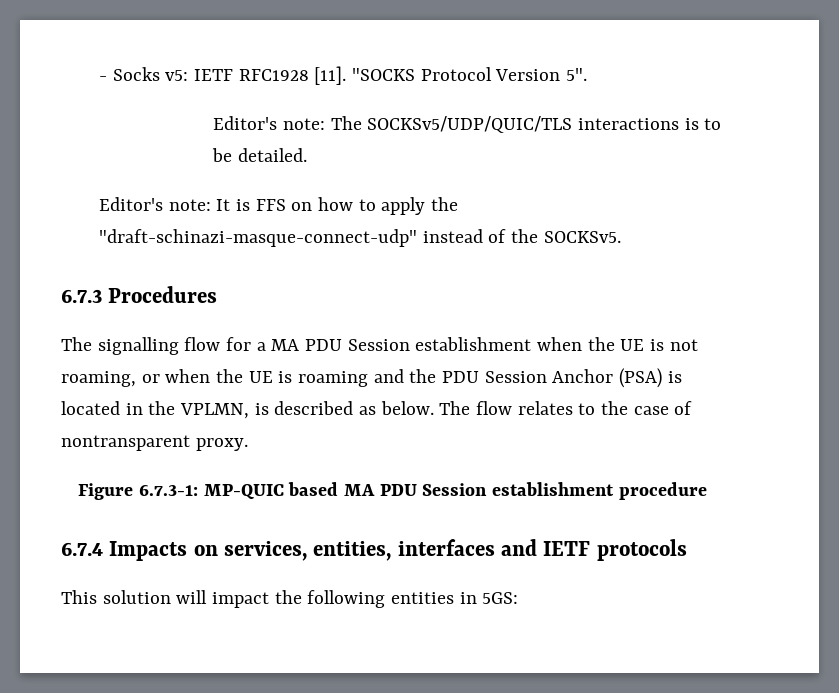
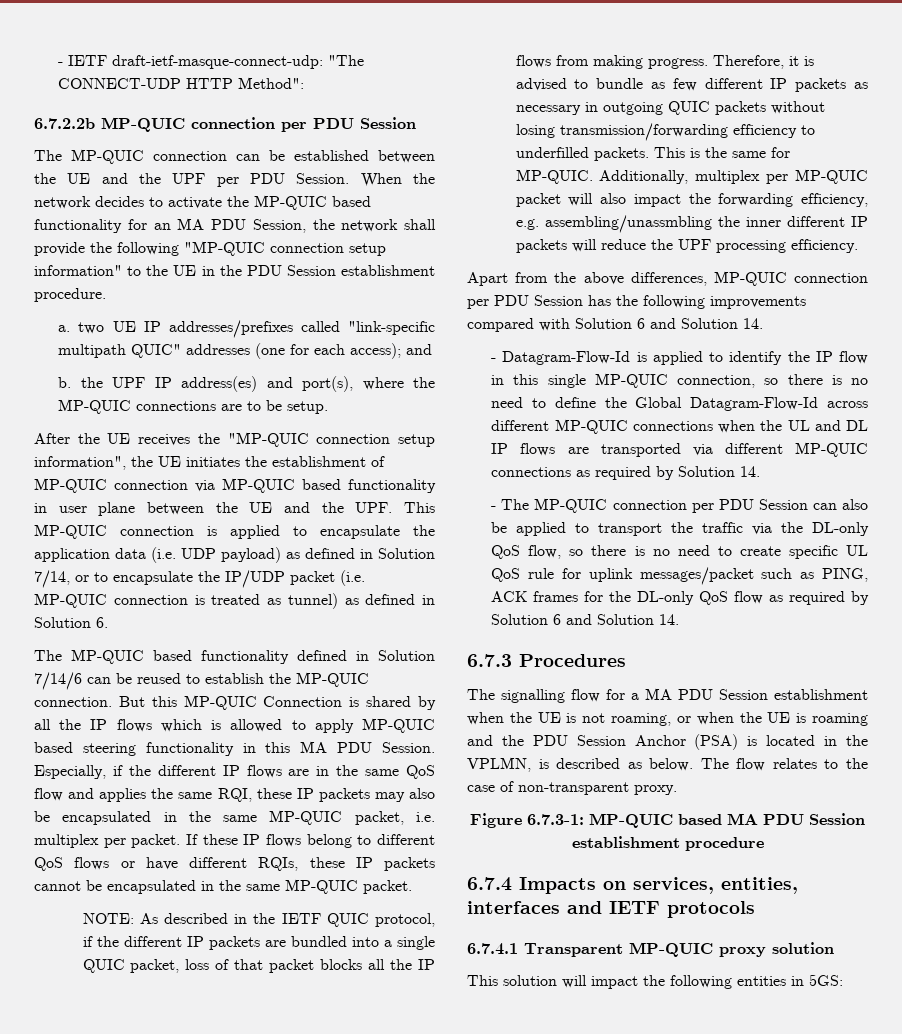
[99,66,588,85] [213,116,722,133] [212,148,308,162] [99,197,459,215] [99,229,621,247] - Socks v5: IETF RFC1928 [11]. "SOCKS Protocol Version 5". // Editor's note: The SOCKSv5/UDP/QUIC/TLS interactions is to be detailed. // Editor's note: It is FFS on how to apply the "draft-schinazi-masque-connect-udp" instead of the SOCKSv5. -> [58,55,365,69] [58,77,305,89] [34,117,416,132] [34,149,435,164] [34,173,435,187] [34,195,371,210] [34,218,436,233] [34,241,386,256] [34,265,435,276] [34,288,106,302] [58,320,435,338] [58,343,433,359] [58,376,436,392] [58,399,329,414] [34,432,435,447] [34,456,385,470] [34,478,436,493] [34,502,436,516] [34,524,435,539] [34,547,435,563] [34,570,365,588] [34,593,435,609] [34,617,108,628] [34,649,435,664] [34,672,369,690] [34,695,436,710] [34,718,435,733] [34,741,435,756] [34,765,435,779] [34,788,436,802] [34,810,435,825] [34,834,436,848] [34,857,435,871] [34,879,412,894] [82,913,436,927] [82,936,436,950] [82,959,435,973] [515,55,814,69] [515,78,869,92] [515,101,825,115] [515,123,815,141] [515,147,790,161] [515,169,869,184] [515,193,868,207] [515,215,868,233] [515,239,858,253] [467,271,868,286] [467,295,806,309] [467,318,763,332] [491,351,868,365] [491,373,868,388] [491,397,868,411] [491,419,868,434] [491,442,868,457] [491,466,761,480] [491,498,868,513] [491,522,869,536] [491,545,869,559] [491,567,868,585] [491,591,869,605] [491,614,680,625] - IETF draft-ietf-masque-connect-udp: "The CONNECT-UDP HTTP Method": // 6.7.2.2b MP-QUIC connection per PDU Session // The MP-QUIC connection can be established between the UE and the UPF per PDU Session. When the network decides to activate the MP-QUIC based functionality for an MA PDU Session, the network shall provide the following "MP-QUIC connection setup information" to the UE in the PDU Session establishment procedure. // a. two UE IP addresses/prefixes called "link-specific multipath QUIC" addresses (one for each access); and // b. the UPF IP address(es) and port(s), where the MP-QUIC connections are to be setup. // After the UE receives the "MP-QUIC connection setup information", the UE initiates the establishment of MP-QUIC connection via MP-QUIC based functionality in user plane between the UE and the UPF. This MP-QUIC connection is applied to encapsulate the application data (i.e. UDP payload) as defined in Solution 7/14, or to encapsulate the IP/UDP packet (i.e. MP-QUIC connection is treated as tunnel) as defined in Solution 6. // The MP-QUIC based functionality defined in Solution 7/14/6 can be reused to establish the MP-QUIC connection. But this MP-QUIC Connection is shared by all the IP flows which is allowed to apply MP-QUIC based steering functionality in this MA PDU Session. Especially, if the different IP flows are in the same QoS flow and applies the same RQI, these IP packets may also be encapsulated in the same MP-QUIC packet, i.e. multiplex per packet. If these IP flows belong to different QoS flows or have different RQIs, these IP packets cannot be encapsulated in the same MP-QUIC packet. // NOTE: As described in the IETF QUIC protocol, if the different IP packets are bundled into a single QUIC packet, loss of that packet blocks all the IP flows from making progress. Therefore, it is advised to bundle as few different IP packets as necessary in outgoing QUIC packets without losing transmission/forwarding efficiency to underfilled packets. This is the same for MP-QUIC. Additionally, multiplex per MP-QUIC packet will also impact the forwarding efficiency, e.g. assembling/unassmbling the inner different IP packets will reduce the UPF processing efficiency. // Apart from the above differences, MP-QUIC connection per PDU Session has the following improvements compared with Solution 6 and Solution 14. // - Datagram-Flow-Id is applied to identify the IP flow in this single MP-QUIC connection, so there is no need to define the Global Datagram-Flow-Id across different MP-QUIC connections when the UL and DL IP flows are transported via different MP-QUIC connections as required by Solution 14. // - The MP-QUIC connection per PDU Session can also be applied to transport the traffic via the DL-only QoS flow, so there is no need to create specific UL QoS rule for uplink messages/packet such as PING, ACK frames for the DL-only QoS flow as required by Solution 6 and Solution 14.
[61,435,190,451] nontransparent -> [518,782,629,795] non-transparent
(687, 550) none -> [467,942,834,957] // 6.7.4.1 Transparent MP-QUIC proxy solution

